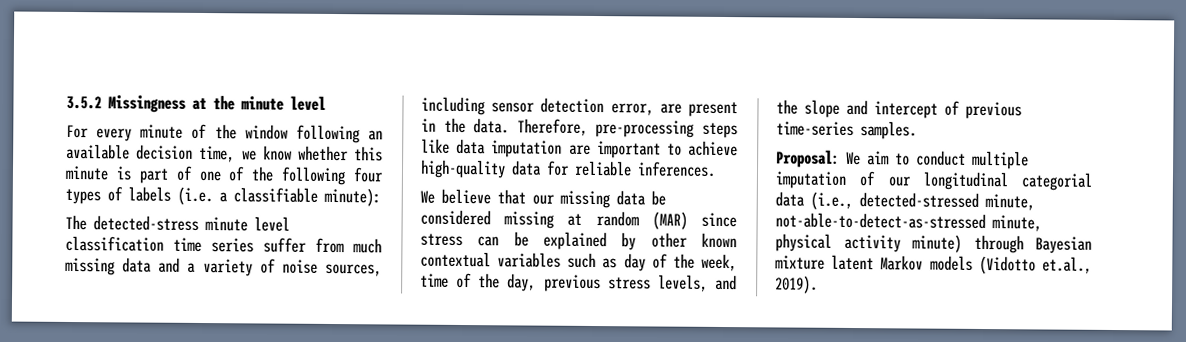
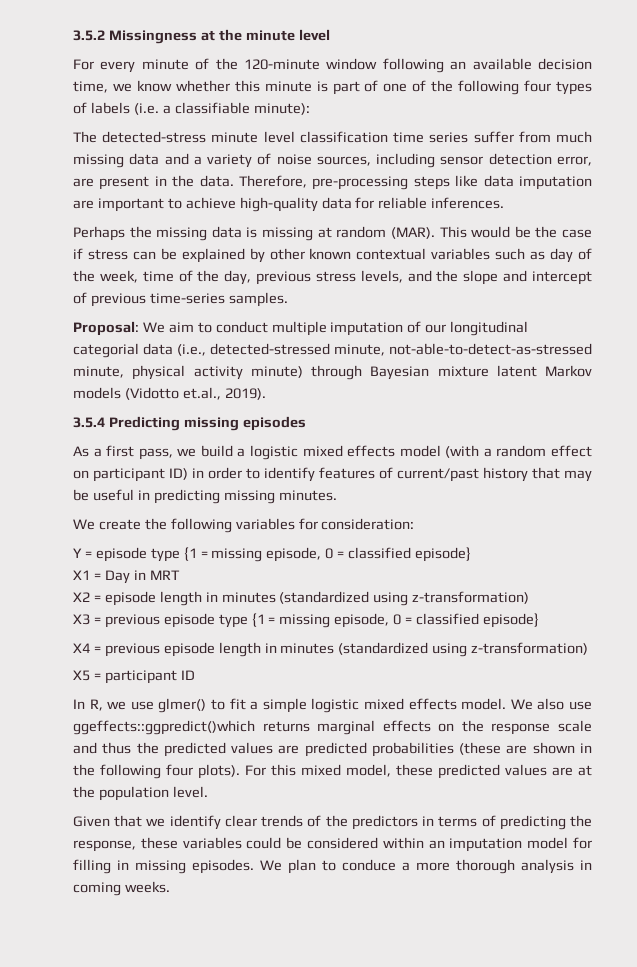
(237, 132) none -> [244,59,320,70] 120-minute
[420,188,666,209] [420,209,737,230] We believe that our missing data be considered missing at random (MAR) since -> [73,226,593,241] [73,248,83,259] Perhaps the missing data is missing at random (MAR). This would be the case if
(818, 284) none -> [73,416,306,431] [73,445,592,460] [73,467,592,482] [73,489,337,504] [73,518,415,533] [73,547,472,562] [73,570,180,584] [73,591,530,606] [73,613,539,628] [73,642,589,657] [73,670,195,684] [73,698,593,713] [73,720,592,735] [73,742,592,757] [73,764,592,779] [73,786,208,801] [73,815,592,830] [73,837,592,852] [73,859,592,874] [73,881,170,896] // 3.5.4 Predicting missing episodes // As a first pass, we build a logistic mixed effects model (with a random effect on participant ID) in order to identify features of current/past history that may be useful in predicting missing minutes. // We create the following variables for consideration: // Y = episode type {1 = missing episode, 0 = classified episode} // X1 = Day in MRT // X2 = episode length in minutes (standardized using z-transformation) // X3 = previous episode type {1 = missing episode, 0 = classified episode} // X4 = previous episode length in minutes (standardized using z-transformation) // X5 = participant ID // In R, we use glmer() to fit a simple logistic mixed effects model. We also use ggeffects::ggpredict()which returns marginal effects on the response scale and thus the predicted values are predicted probabilities (these are shown in the following four plots). For this mixed model, these predicted values are at the population level. // Given that we identify clear trends of the predictors in terms of predicting the response, these variables could be considered within an imputation model for filling in missing episodes. We plan to conduce a more thorough analysis in coming weeks.

